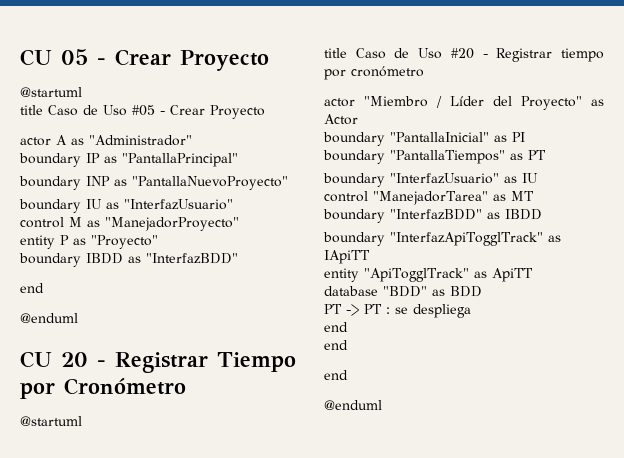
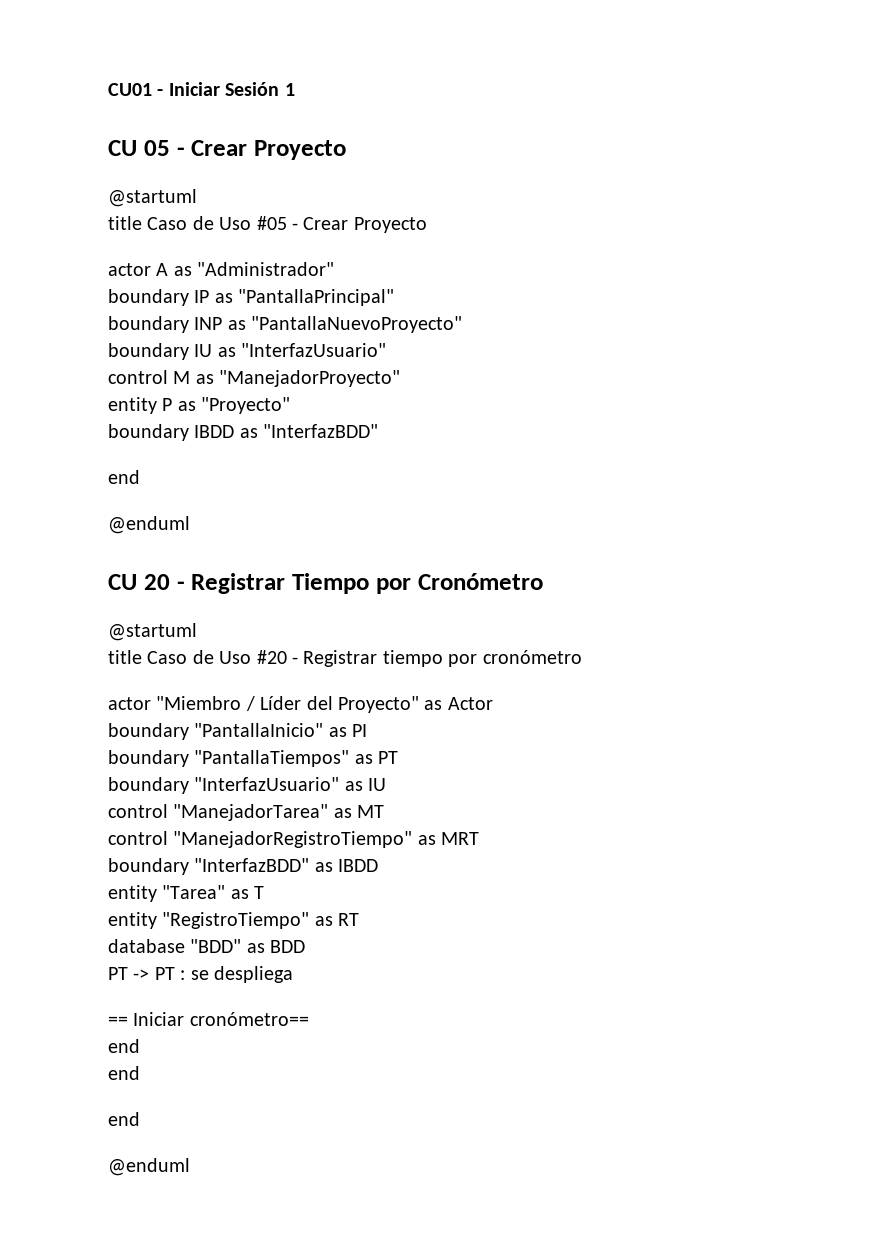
(20, 57) none -> [108,82,295,96] CU01 - Iniciar Sesión 1 //
[390,132,489,142] "PantallaInicial" -> [194,723,324,737] "PantallaInicio"
(534, 196) none -> [108,831,480,848] // control "ManejadorRegistroTiempo" as MRT
[323,232,561,246] [324,250,370,264] [324,268,533,282] boundary "InterfazApiTogglTrack" as IApiTT // entity "ApiTogglTrack" as ApiTT -> [108,885,265,902] [108,912,360,929] entity "Tarea" as T // entity "RegistroTiempo" as RT
(471, 311) none -> [108,1012,309,1026] // == Iniciar cronómetro==

